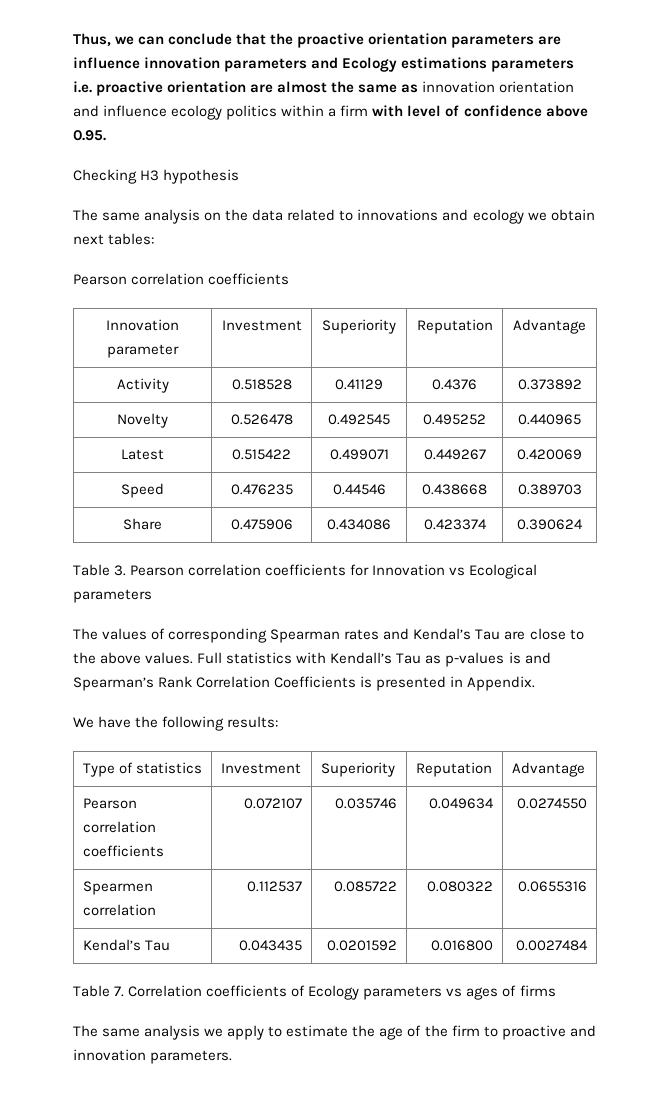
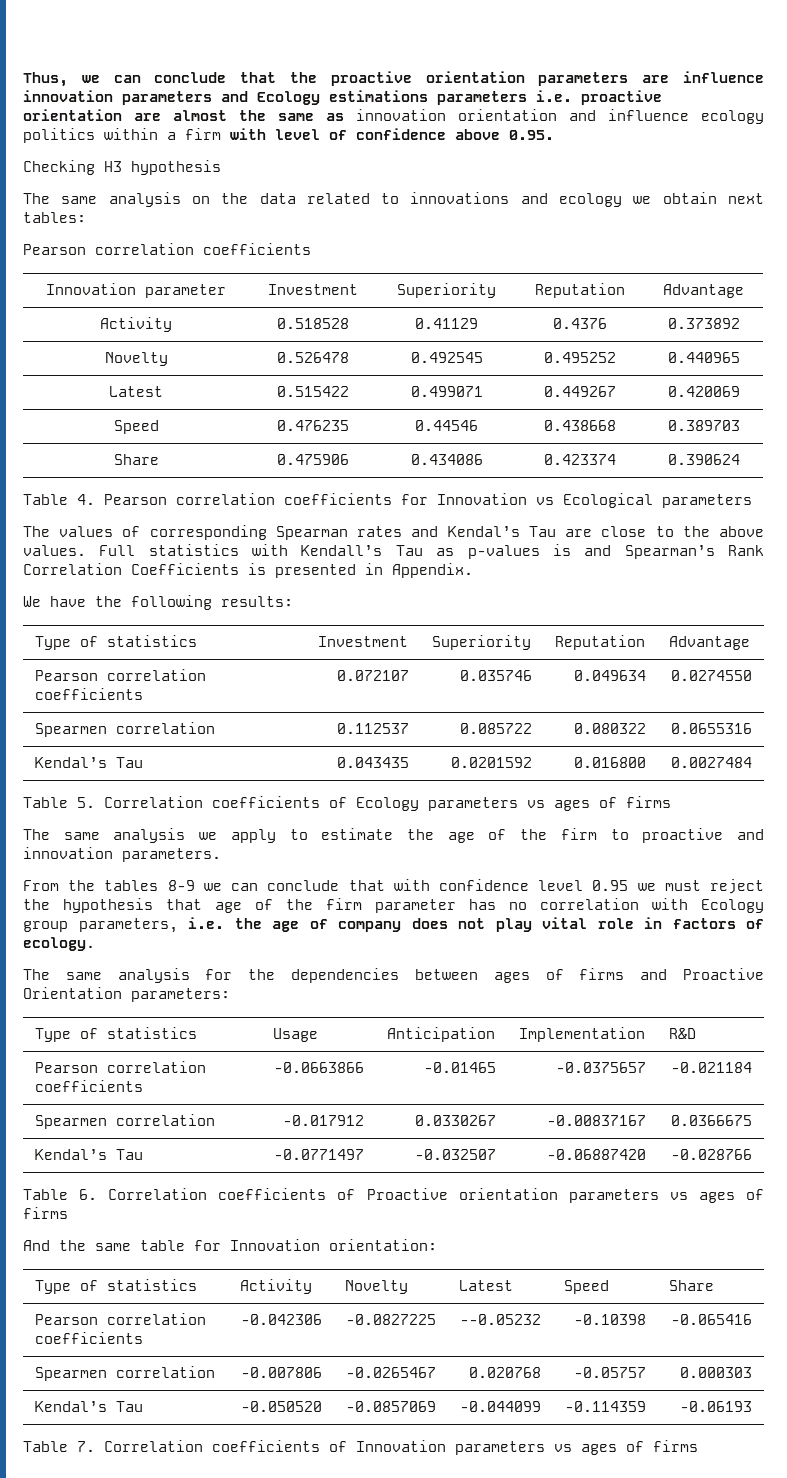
[114,565,127,576] 3. -> [77,494,95,505] 4.
[114,986,125,997] 7. -> [77,797,95,808] 5.
(233, 1057) none -> [23,879,764,894] [23,898,764,913] [23,917,764,933] [23,937,95,951] [23,968,765,983] [23,987,230,1002] [34,1027,197,1042] [272,1028,318,1042] [386,1027,495,1042] [518,1027,645,1042] [668,1028,696,1039] [34,1061,206,1073] [34,1080,143,1092] [274,1062,365,1073] [424,1062,497,1073] [556,1062,647,1073] [671,1062,753,1073] [34,1114,215,1129] [283,1115,365,1126] [415,1115,497,1126] [547,1115,647,1126] [671,1115,753,1126] [34,1149,143,1160] [274,1149,365,1160] [415,1149,497,1160] [547,1149,647,1160] [671,1149,753,1160] [23,1188,765,1203] [23,1207,68,1219] [23,1239,437,1251] [34,1279,197,1294] [239,1279,312,1294] [344,1280,408,1294] [458,1280,513,1291] [563,1280,609,1294] [668,1280,714,1291] [34,1313,206,1325] [34,1332,143,1344] [241,1314,323,1325] [346,1314,437,1325] [460,1314,542,1325] [574,1314,647,1325] [671,1314,753,1325] [34,1366,215,1381] [241,1367,323,1378] [346,1367,437,1378] [469,1367,542,1378] [574,1367,647,1378] [680,1367,753,1378] [34,1401,143,1412] [241,1401,323,1412] [346,1401,437,1412] [460,1401,542,1412] [565,1401,647,1412] [680,1401,753,1412] [23,1440,698,1455] // From the tables 8-9 we can conclude that with confidence level 0.95 we must reject the hypothesis that age of the firm parameter has no correlation with Ecology group parameters, i.e. the age of company does not play vital role in factors of ecology. // The same analysis for the dependencies between ages of firms and Proactive Orientation parameters: // Type of statistics | Usage | Anticipation | Implementation | R&D // Pearson correlation coefficients | -0.0663866 | -0.01465 | -0.0375657 | -0.021184 // Spearmen correlation | -0.017912 | 0.0330267 | -0.00837167 | 0.0366675 // Kendal’s Tau | -0.0771497 | -0.032507 | -0.06887420 | -0.028766 // Table 6. Correlation coefficients of Proactive orientation parameters vs ages of firms // And the same table for Innovation orientation: // Type of statistics | Activity | Novelty | Latest | Speed | Share // Pearson correlation coefficients | -0.042306 | -0.0827225 | --0.05232 | -0.10398 | -0.065416 // Spearmen correlation | -0.007806 | -0.0265467 | 0.020768 | -0.05757 | 0.000303 // Kendal’s Tau | -0.050520 | -0.0857069 | -0.044099 | -0.114359 | -0.06193 // Table 7. Correlation coefficients of Innovation parameters vs ages of firms

